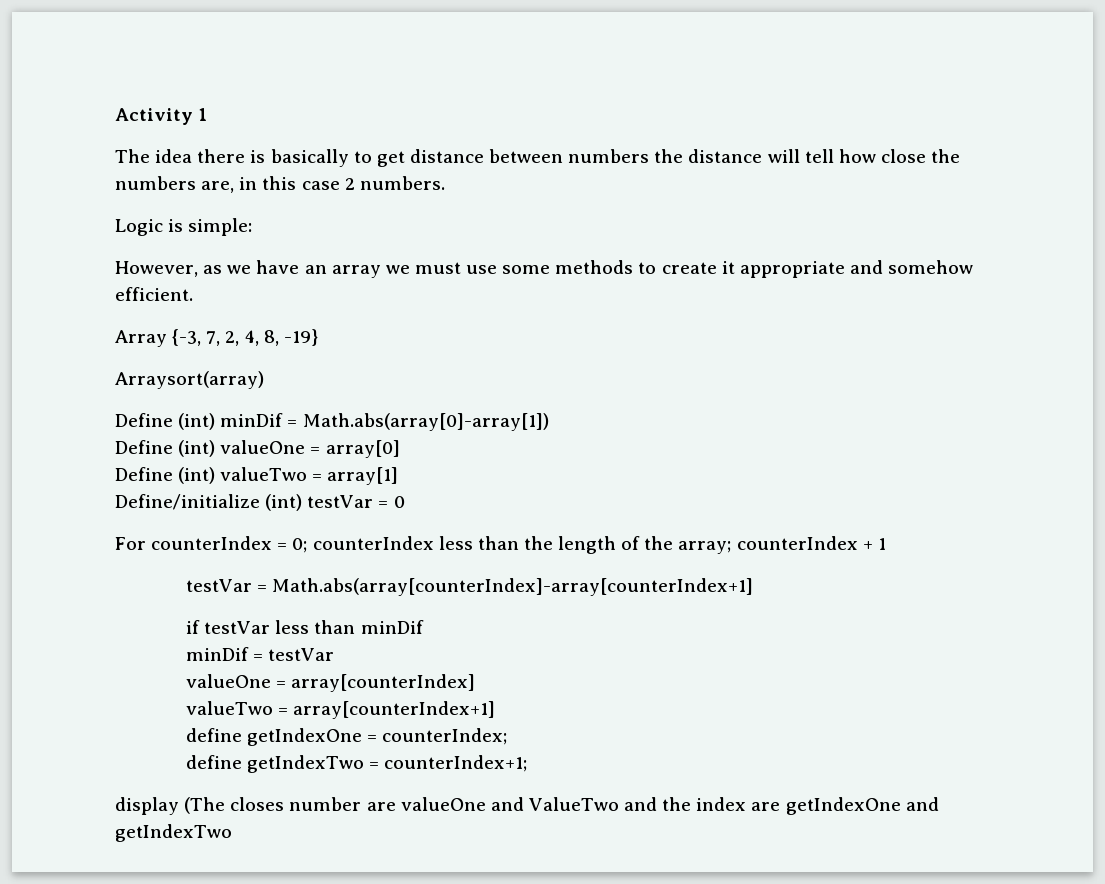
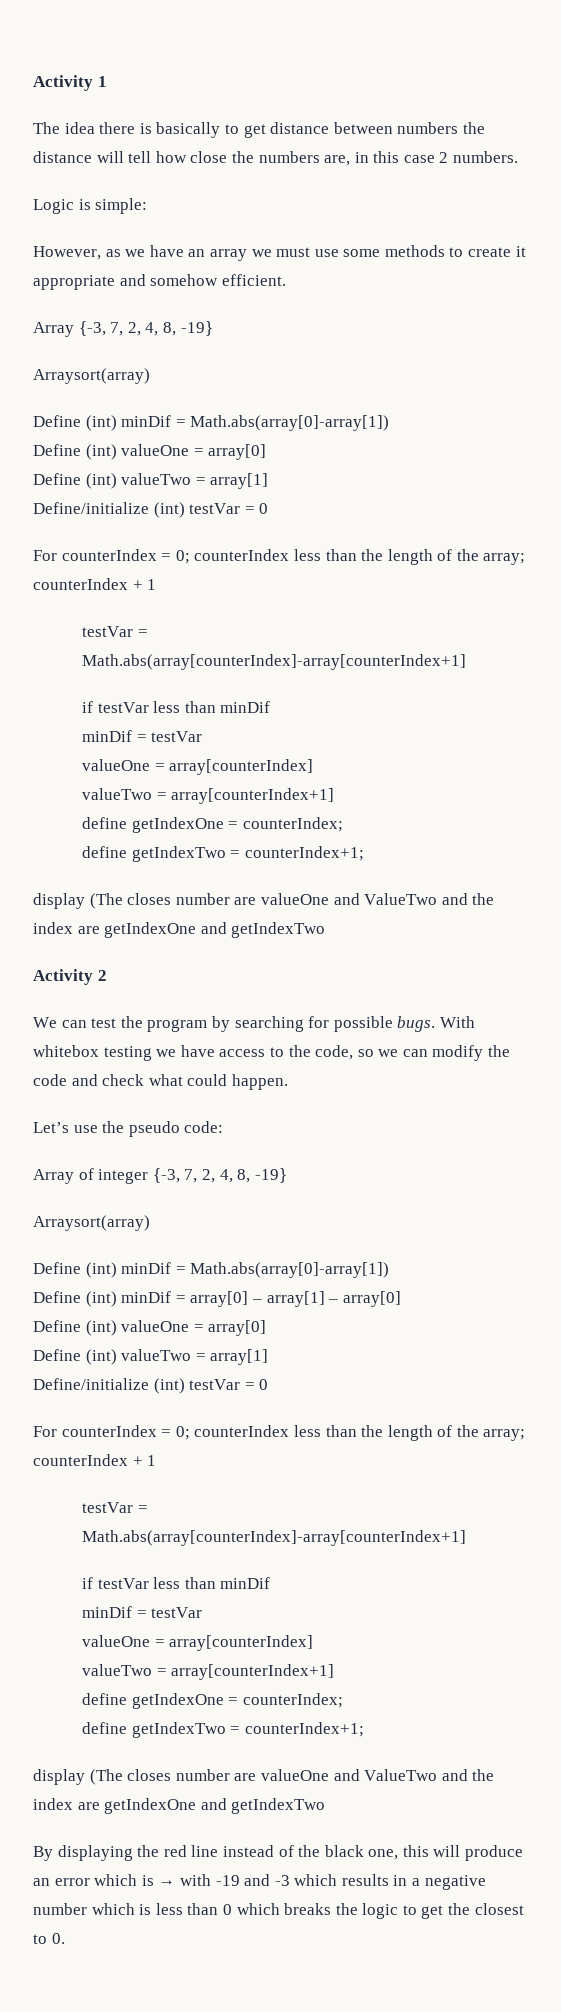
(232, 833) none -> [33,969,107,985] [33,1016,475,1032] [33,1045,511,1061] [33,1074,288,1090] [33,1121,224,1137] [33,1168,287,1184] [33,1215,150,1231] [33,1262,390,1278] [33,1291,401,1307] [33,1320,267,1336] [33,1349,269,1365] [33,1378,269,1394] [33,1425,526,1441] [33,1454,157,1466] [81,1502,148,1513] [81,1530,466,1546] [81,1577,271,1589] [81,1606,203,1618] [81,1635,314,1651] [81,1664,335,1680] [81,1693,343,1709] [81,1722,364,1738] [33,1769,495,1785] [33,1798,326,1814] [33,1845,524,1861] [33,1874,486,1890] [33,1903,524,1919] [33,1933,65,1944] // Activity 2 // We can test the program by searching for possible bugs. With whitebox testing we have access to the code, so we can modify the code and check what could happen. // Let’s use the pseudo code: // Array of integer {-3, 7, 2, 4, 8, -19} // Arraysort(array) // Define (int) minDif = Math.abs(array[0]-array[1]) // Define (int) minDif = array[0] – array[1] – array[0] // Define (int) valueOne = array[0] // Define (int) valueTwo = array[1] // Define/initialize (int) testVar = 0 // For counterIndex = 0; counterIndex less than the length of the array; counterIndex + 1 // testVar = Math.abs(array[counterIndex]-array[counterIndex+1] // if testVar less than minDif // minDif = testVar // valueOne = array[counterIndex] // valueTwo = array[counterIndex+1] // define getIndexOne = counterIndex; // define getIndexTwo = counterIndex+1; // display (The closes number are valueOne and ValueTwo and the index are getIndexOne and getIndexTwo // By displaying the red line instead of the black one, this will produce an error which is → with -19 and -3 which results in a negative number which is less than 0 which breaks the logic to get the closest to 0.

